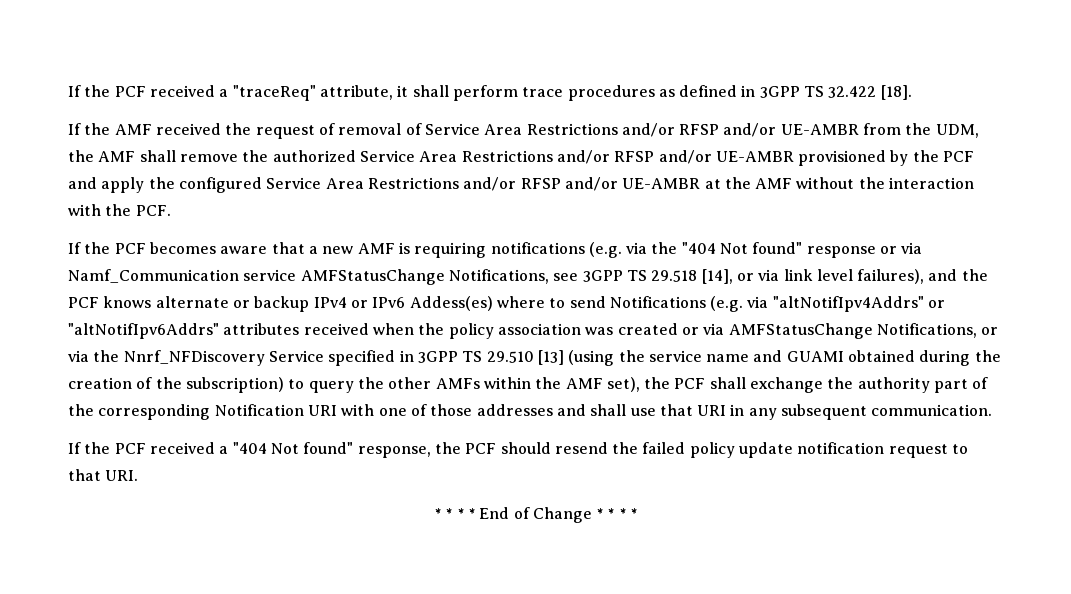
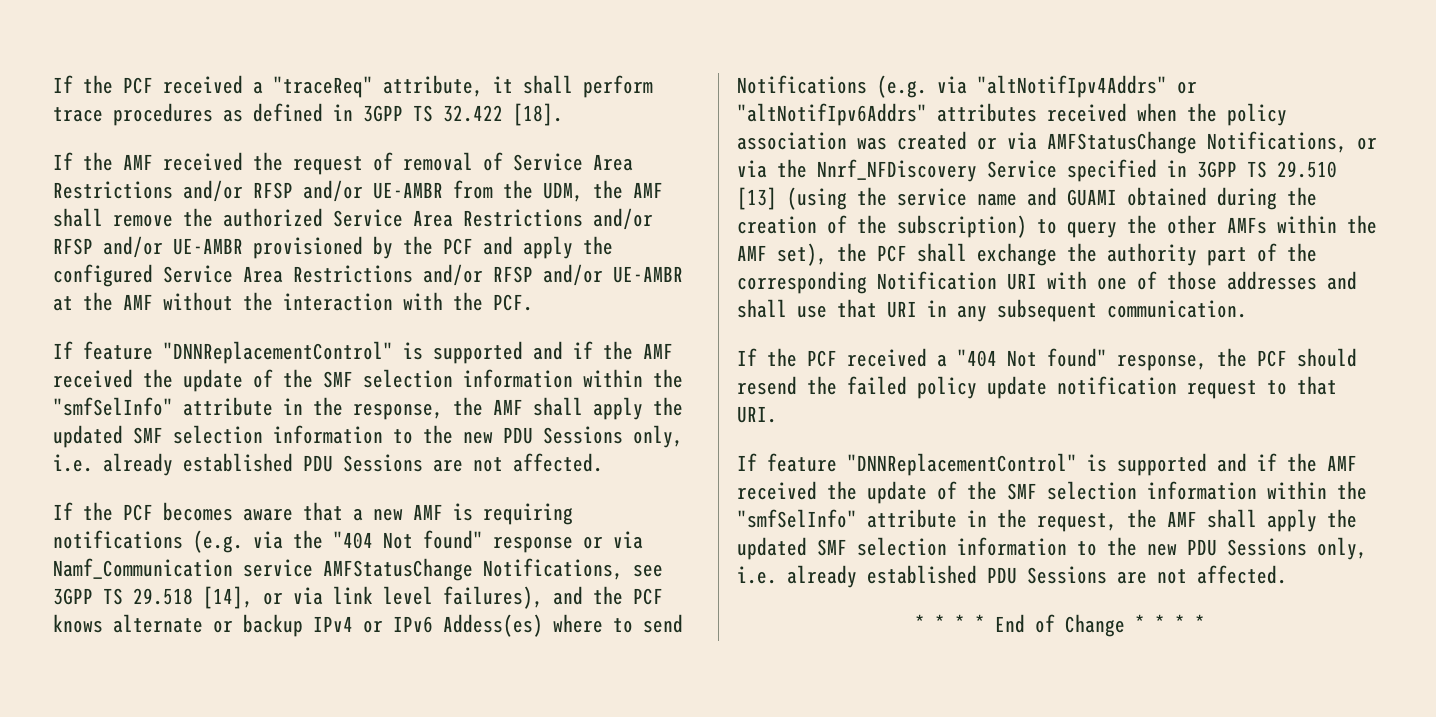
(171, 210) none -> [53,341,673,364] [53,369,683,392] [53,397,683,420] [53,425,683,448] [53,453,603,476] // If feature "DNNReplacementControl" is supported and if the AMF received the update of the SMF selection information within the "smfSelInfo" attribute in the response, the AMF shall apply the updated SMF selection information to the new PDU Sessions only, i.e. already established PDU Sessions are not affected.
(139, 475) none -> [737,453,1357,476] [737,481,1367,504] [737,509,1357,532] [737,537,1367,560] [737,565,1287,588] // If feature "DNNReplacementControl" is supported and if the AMF received the update of the SMF selection information within the "smfSelInfo" attribute in the request, the AMF shall apply the updated SMF selection information to the new PDU Sessions only, i.e. already established PDU Sessions are not affected.

